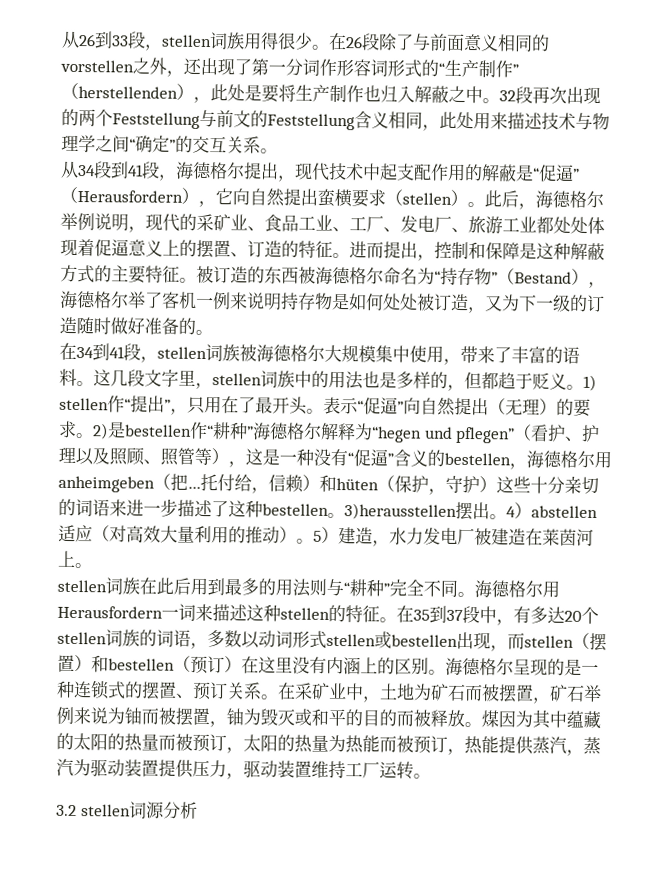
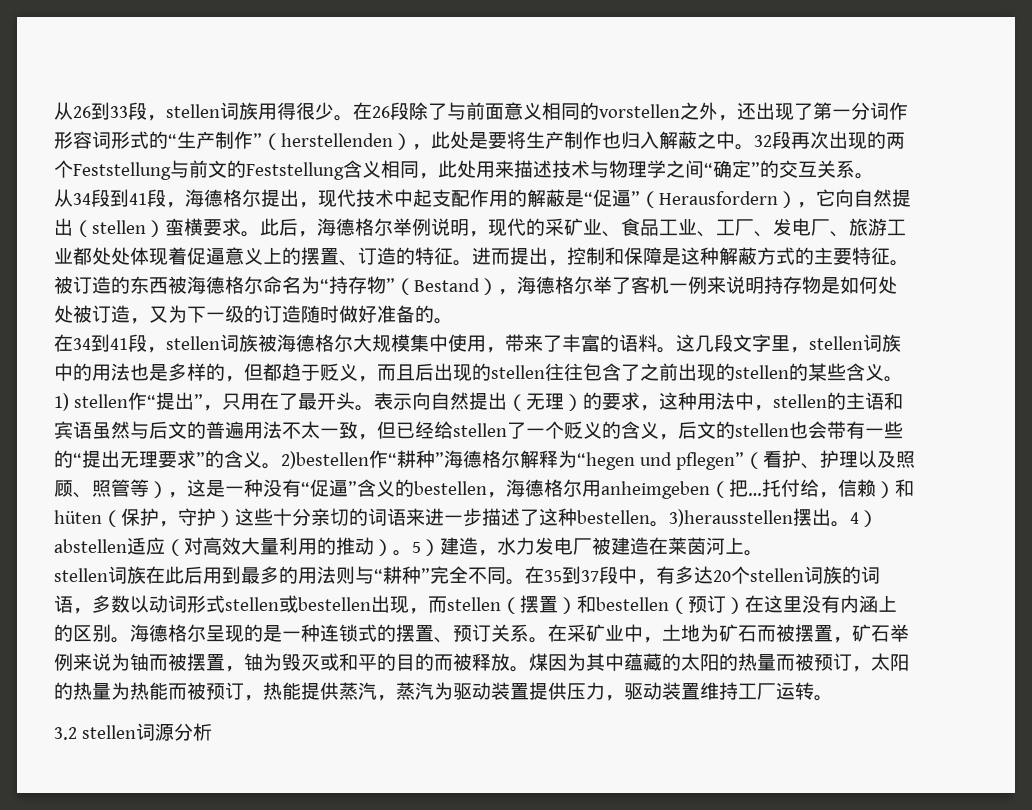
[317,188,468,208] 蛮横要求（stellen） -> [73,218,241,237] （stellen）蛮横要求
(567, 381) none -> [358,363,884,382] ，而且后出现的stellen往往包含了之前出现的stellen的某些含义
[357,397,404,415] “促逼” -> (412, 401) none
[75,421,192,440] 。2)是bestellen -> [639,392,903,411] [54,421,903,440] [54,450,369,469] ，这种用法中，stellen的主语和宾语虽然与后文的普遍用法不太一致，但已经给stellen了一个贬义的含义，后文的stellen也会带有一些的“提出无理要求”的含义。2)bestellen
[474,580,560,599] [57,603,397,624] 海德格尔用Herausfordern一词来描述这种stellen的特征。 -> (525, 582) none

